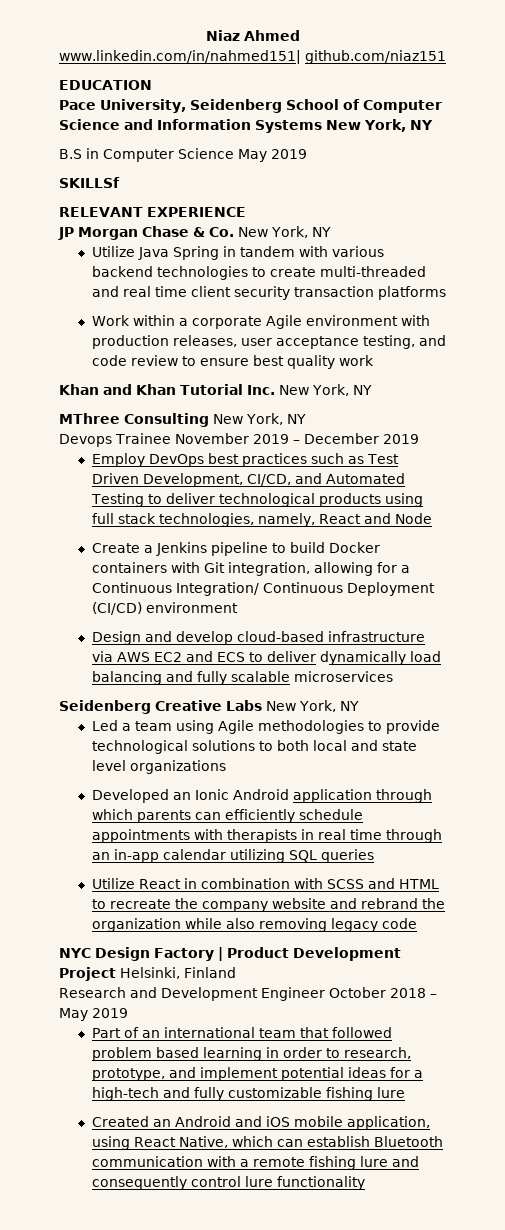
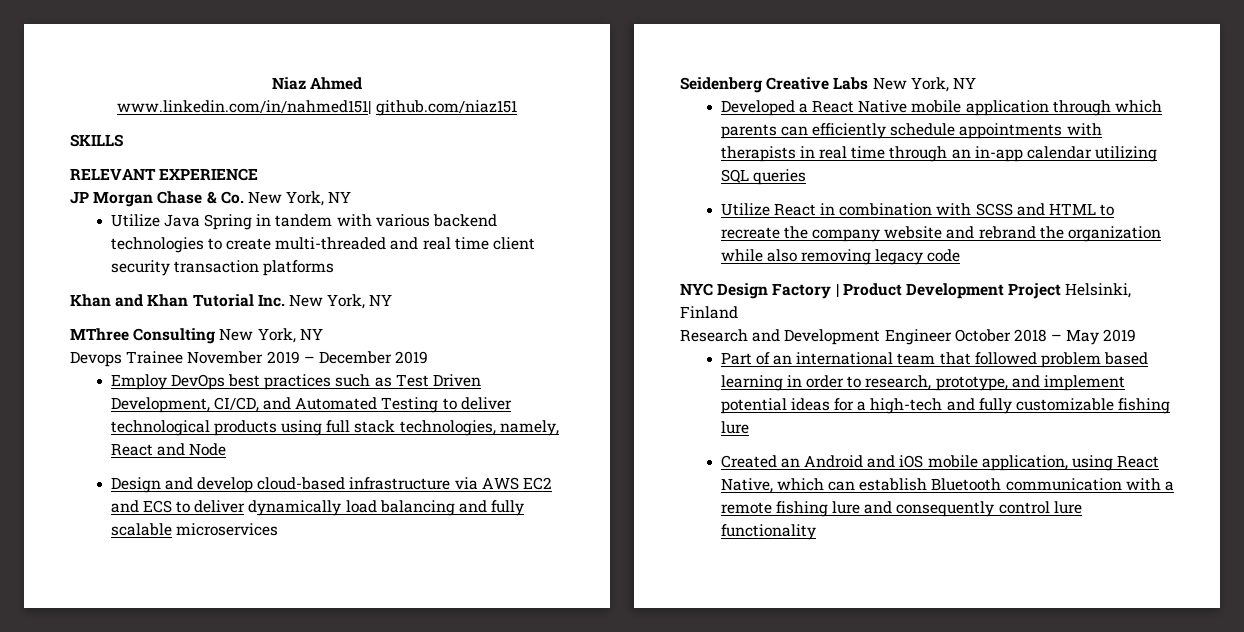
[59,80,152,90] [59,99,442,113] [59,119,433,133] [59,148,307,162] [59,177,120,188] EDUCATION // Pace University, Seidenberg School of Computer Science and Information Systems New York, NY // B.S in Computer Science May 2019 // SKILLSf -> [70,134,123,147] SKILLS
[91,315,430,329] [91,335,446,349] [91,355,374,369] // Work within a corporate Agile environment with production releases, user acceptance testing, and code review to ensure best quality work -> (335, 268) none
[91,542,380,556] [91,562,410,576] [91,582,435,596] [91,602,238,615] // Create a Jenkins pipeline to build Docker containers with Git integration, allowing for a Continuous Integration/ Continuous Deployment (CI/CD) environment -> (227, 449) none
[91,720,440,734] [91,740,417,754] [91,760,226,774] [91,789,289,803] Led a team using Agile methodologies to provide technological solutions to both local and state level organizations // Developed an Ionic Android -> [720,100,962,116] Developed a React Native mobile

